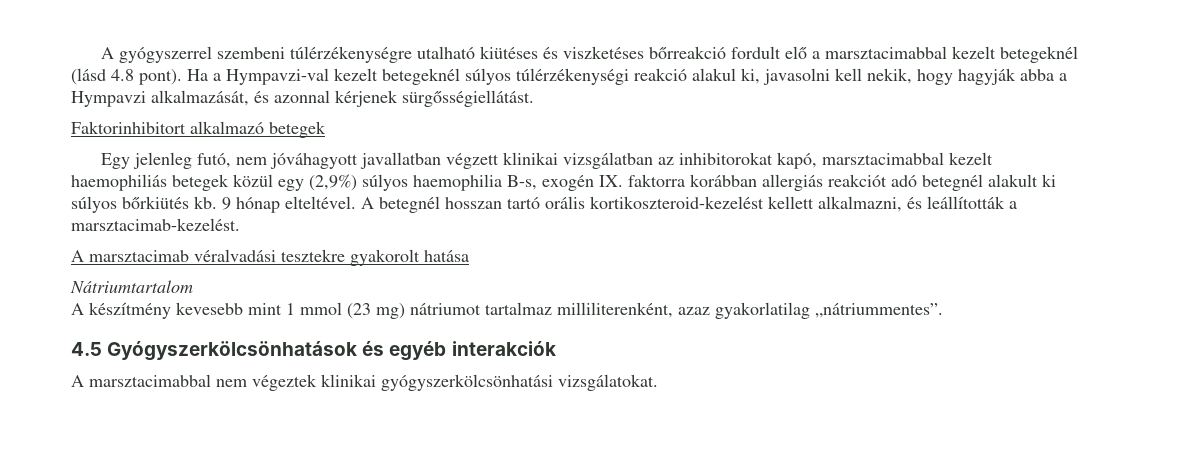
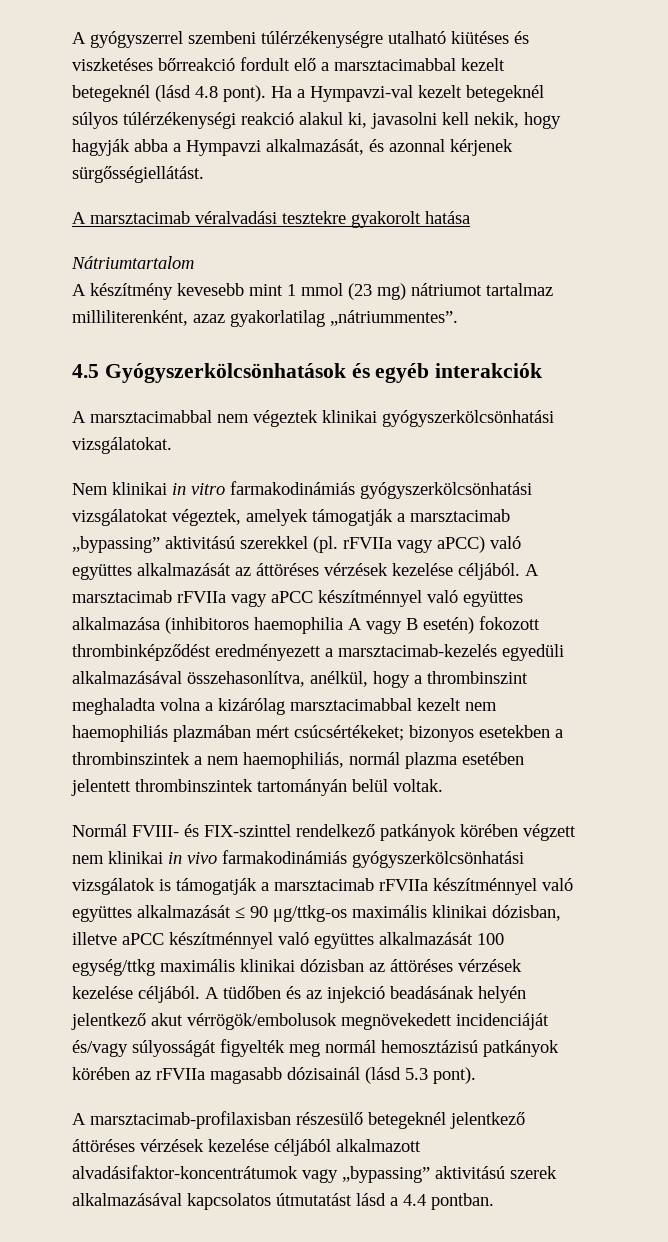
[71,121,326,138] [100,152,993,169] [71,174,1056,191] [71,196,1017,213] [71,218,240,231] // Faktorinhibitort alkalmazó betegek // Egy jelenleg futó, nem jóváhagyott javallatban végzett klinikai vizsgálatban az inhibitorokat kapó, marsztacimabbal kezelt haemophiliás betegek közül egy (2,9%) súlyos haemophilia B-s, exogén IX. faktorra korábban allergiás reakciót adó betegnél alakult ki súlyos bőrkiütés kb. 9 hónap elteltével. A betegnél hosszan tartó orális kortikoszteroid-kezelést kellett alkalmazni, és leállították a marsztacimab-kezelést. -> (204, 174) none
(658, 382) none -> [72,481,532,499] [72,509,510,526] [72,536,521,553] [72,563,539,580] [72,590,523,607] [72,616,540,634] [72,644,564,661] [72,671,528,688] [72,698,497,715] [72,725,563,742] [72,752,524,769] [71,779,443,796] [72,824,576,841] [72,850,524,868] [72,878,573,895] [72,905,561,922] [72,932,504,949] [72,959,522,976] [72,986,526,1003] [71,1013,549,1030] [72,1039,559,1057] [72,1067,476,1084] [72,1111,525,1129] [72,1139,421,1156] [72,1165,557,1183] [72,1193,494,1210] // Nem klinikai in vitro farmakodinámiás gyógyszerkölcsönhatási vizsgálatokat végeztek, amelyek támogatják a marsztacimab „bypassing” aktivitású szerekkel (pl. rFVIIa vagy aPCC) való együttes alkalmazását az áttöréses vérzések kezelése céljából. A marsztacimab rFVIIa vagy aPCC készítménnyel való együttes alkalmazása (inhibitoros haemophilia A vagy B esetén) fokozott thrombinképződést eredményezett a marsztacimab-kezelés egyedüli alkalmazásával összehasonlítva, anélkül, hogy a thrombinszint meghaladta volna a kizárólag marsztacimabbal kezelt nem haemophiliás plazmában mért csúcsértékeket; bizonyos esetekben a thrombinszintek a nem haemophiliás, normál plazma esetében jelentett thrombinszintek tartományán belül voltak. // Normál FVIII- és FIX-szinttel rendelkező patkányok körében végzett nem klinikai in vivo farmakodinámiás gyógyszerkölcsönhatási vizsgálatok is támogatják a marsztacimab rFVIIa készítménnyel való együttes alkalmazását ≤ 90 μg/ttkg-os maximális klinikai dózisban, illetve aPCC készítménnyel való együttes alkalmazását 100 egység/ttkg maximális klinikai dózisban az áttöréses vérzések kezelése céljából. A tüdőben és az injekció beadásának helyén jelentkező akut vérrögök/embolusok megnövekedett incidenciáját és/vagy súlyosságát figyelték meg normál hemosztázisú patkányok körében az rFVIIa magasabb dózisainál (lásd 5.3 pont). // A marsztacimab-profilaxisban részesülő betegeknél jelentkező áttöréses vérzések kezelése céljából alkalmazott alvadásifaktor-koncentrátumok vagy „bypassing” aktivitású szerek alkalmazásával kapcsolatos útmutatást lásd a 4.4 pontban.

